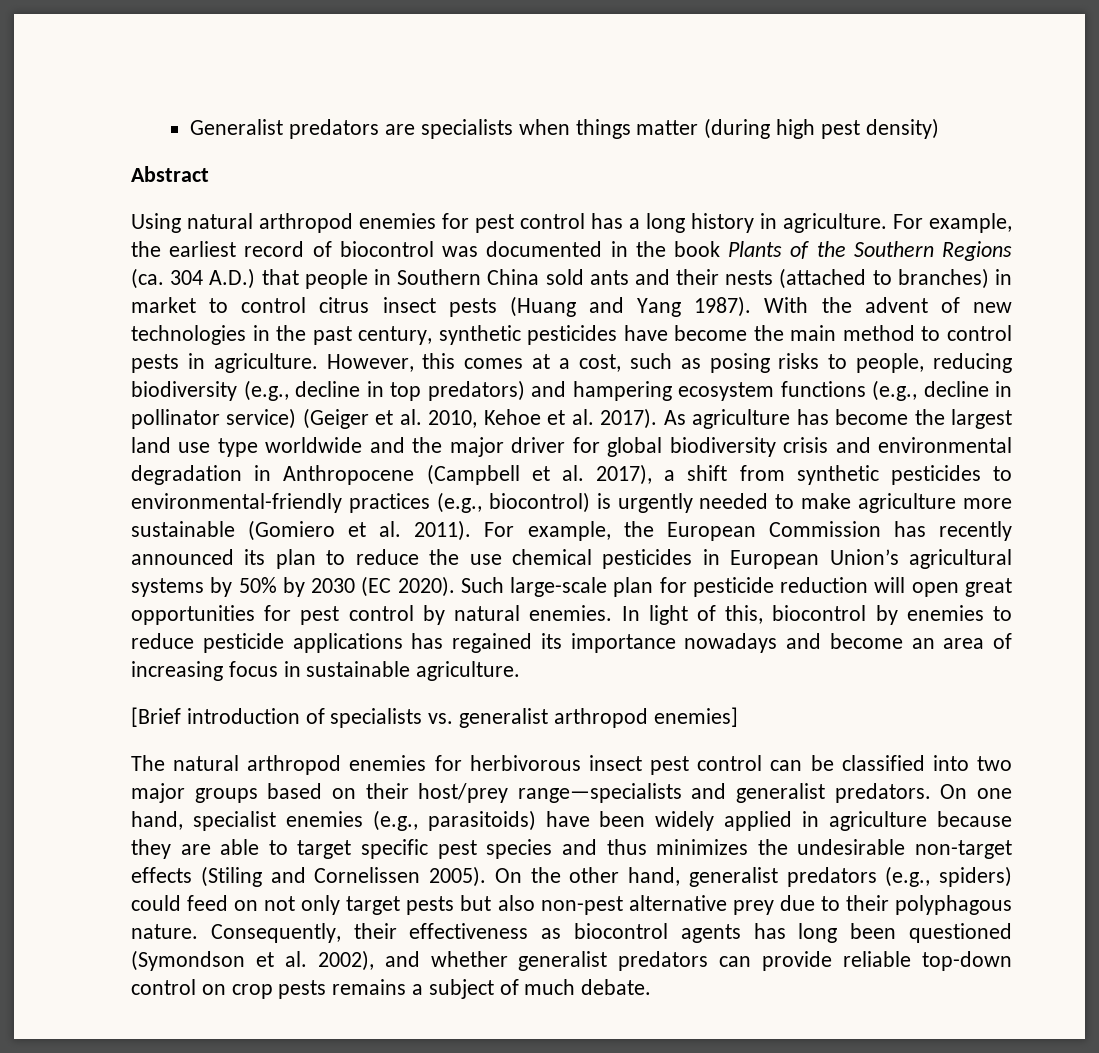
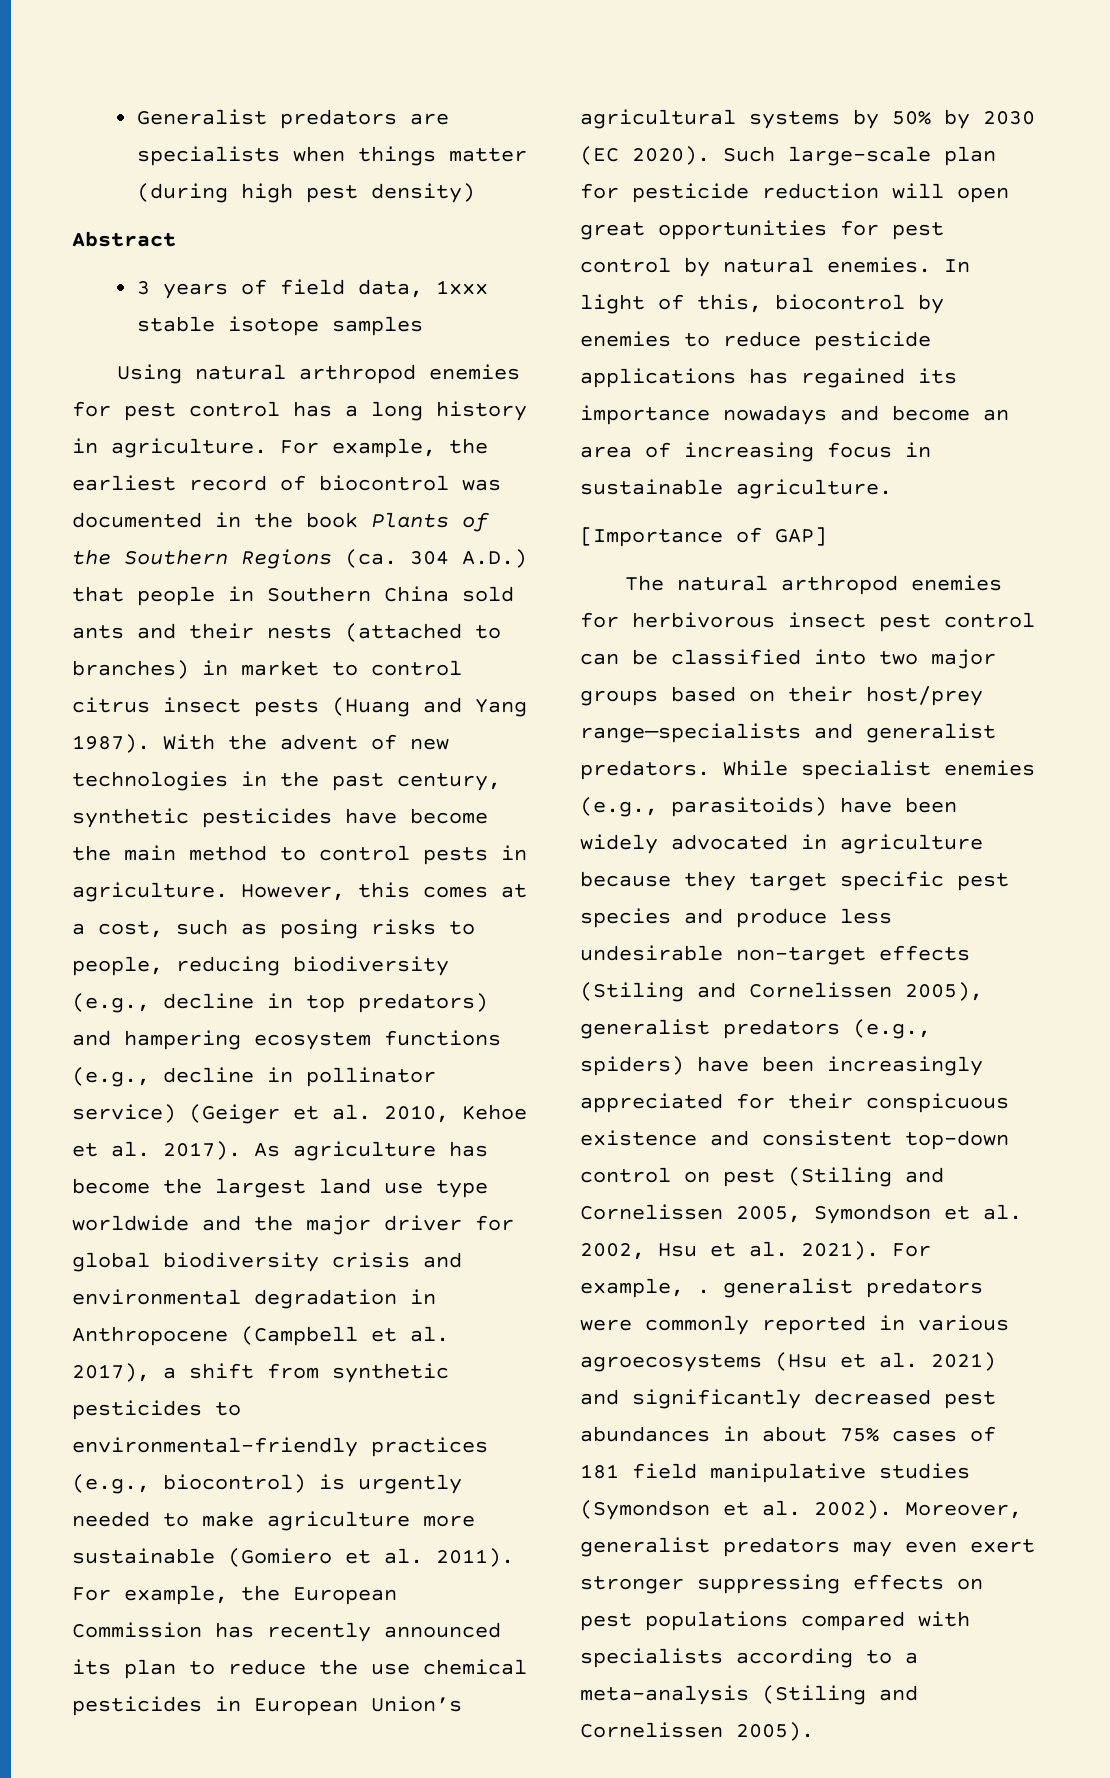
(209, 174) none -> [136,279,488,299] [136,316,423,336] // 3 years of field data, 1xxx stable isotope samples
[131,707,738,728] [Brief introduction of specialists vs. generalist arthropod enemies] -> [580,527,827,547] [Importance of GAP]
[940,784,1012,799] [131,811,183,830] On one hand, -> [723,760,788,776] While
[724,811,793,831] applied -> [671,834,788,850] advocated
[180,839,288,855] are able to -> (736, 881) none
[606,839,788,855] thus minimizes the -> [736,908,892,928] produce less
[429,866,1012,887] [131,895,1013,915] [131,923,1012,943] [131,950,1012,971] [131,979,652,999] 2005). On the other hand, generalist predators (e.g., spiders) could feed on not only target pests but also non-pest alternative prey due to their polyphagous nature. Consequently, their effectiveness as biocontrol agents has long been questioned (Symondson et al. 2002), and whether generalist predators can provide reliable top-down control on crop pests remains a subject of much debate. -> [905,982,983,1001] [580,1019,931,1039] [580,1056,983,1076] [580,1093,1009,1113] [580,1130,1009,1150] [580,1167,944,1187] [580,1204,1022,1224] [580,1241,931,1260] [580,1278,983,1298] [580,1315,1009,1335] [580,1352,996,1372] [580,1389,996,1409] [580,1426,996,1442] [580,1463,970,1483] [580,1500,1022,1520] [580,1537,1035,1557] [580,1574,983,1594] [580,1611,970,1631] [580,1648,918,1668] [580,1685,918,1705] [580,1722,814,1741] 2005), generalist predators (e.g., spiders) have been increasingly appreciated for their conspicuous existence and consistent top-down control on pest (Stiling and Cornelissen 2005, Symondson et al. 2002, Hsu et al. 2021). For example, . generalist predators were commonly reported in various agroecosystems (Hsu et al. 2021) and significantly decreased pest abundances in about 75% cases of 181 field manipulative studies (Symondson et al. 2002). Moreover, generalist predators may even exert stronger suppressing effects on pest populations compared with specialists according to a meta-analysis (Stiling and Cornelissen 2005).

